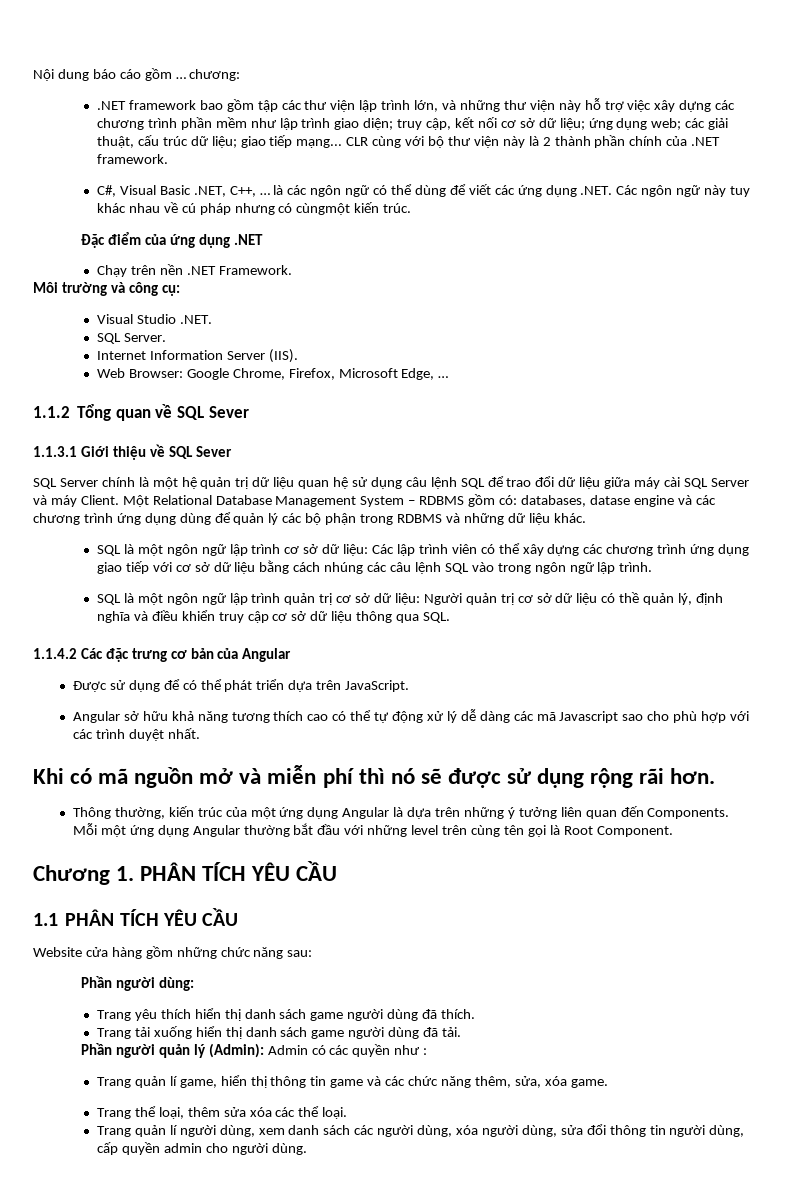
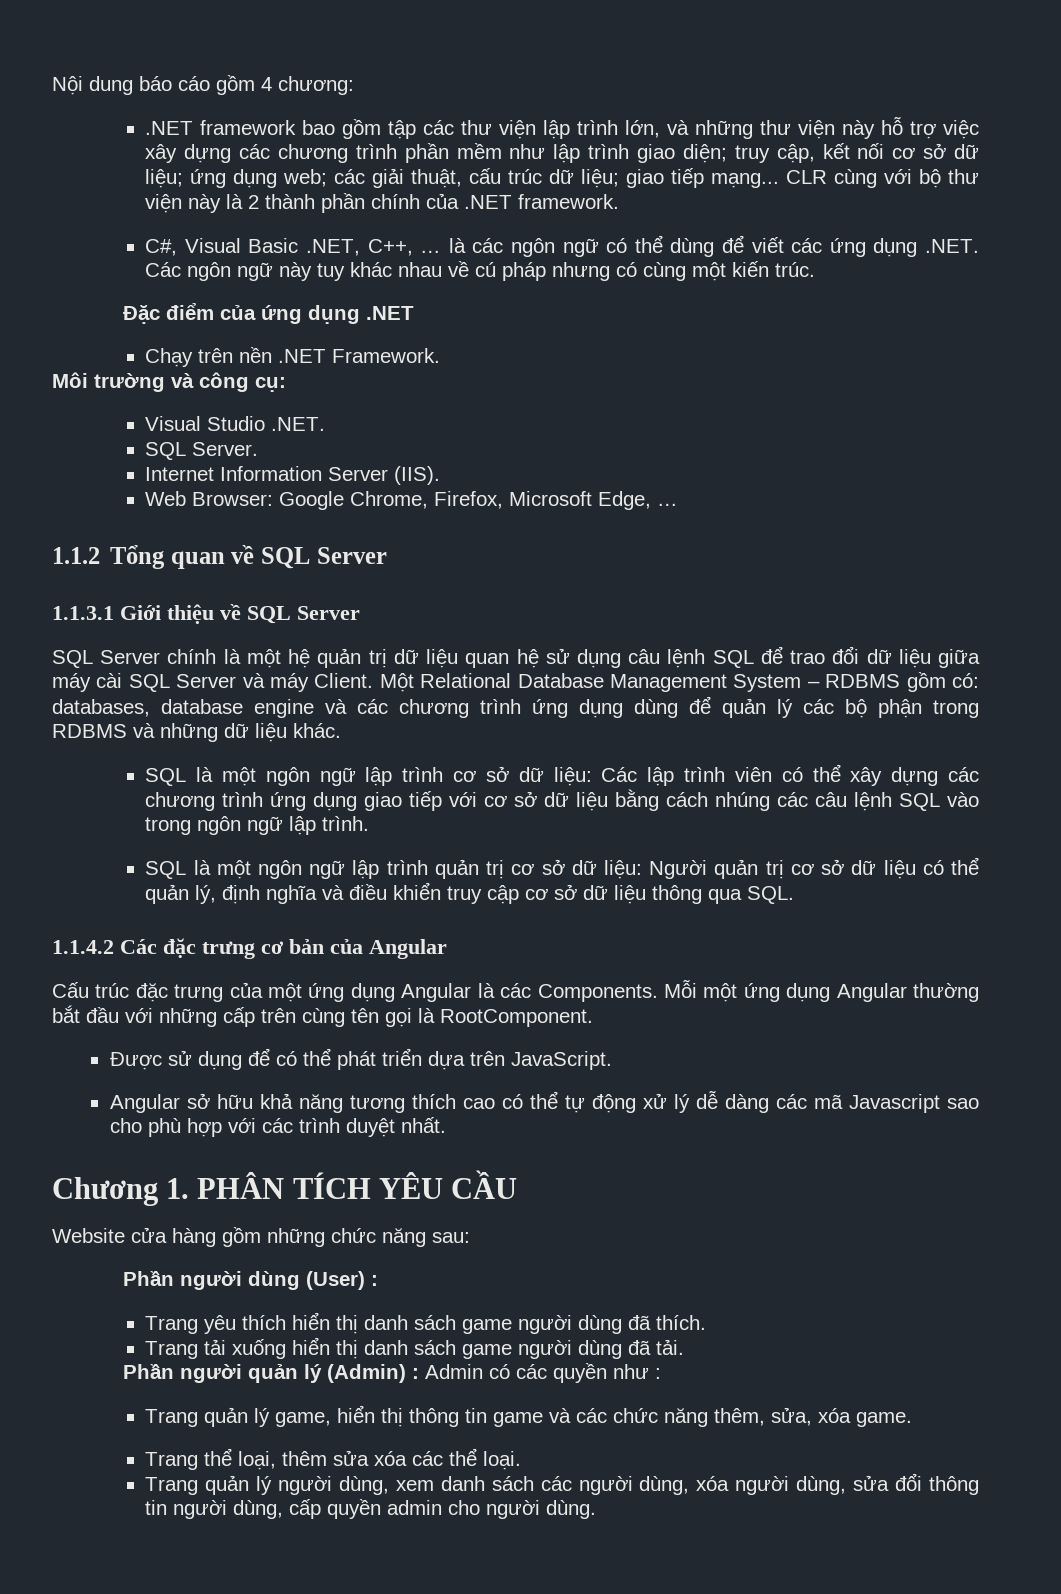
[175,77,186,79] … -> [261,77,272,91] 4
[296,203,351,215] cùngmột -> [643,262,727,281] cùng một
[208,406,249,418] Sever -> [316,547,387,564] Server
[195,446,232,457] Sever -> [297,606,360,620] Server
[589,495,630,505] datase -> [161,699,243,714] database
[619,592,640,603] thề -> [950,857,979,875] thể
(292, 655) none -> [52,980,979,1002] [52,1005,593,1027] // Cấu trúc đặc trưng của một ứng dụng Angular là các Components. Mỗi một ứng dụng Angular thường bắt đầu với những cấp trên cùng tên gọi là RootComponent.
[33,765,716,788] [72,806,730,819] [72,823,673,837] [33,861,338,885] [33,913,58,926] Khi có mã nguồn mở và miễn phí thì nó sẽ được sử dụng rộng rãi hơn. // Thông thường, kiến trúc của một ứng dụng Angular là dựa trên những ý tưởng liên quan đến Components. Mỗi một ứng dụng Angular thường bắt đầu với những level trên cùng tên gọi là Root Component. // Chương 1. PHÂN TÍCH YÊU CẦU // 1.1 -> [52,1177,190,1206] Chương 1.
[158,977,194,991] dùng: -> [247,1271,378,1290] dùng (User) :
[208,1043,264,1058] (Admin): -> [326,1364,419,1383] (Admin) :
[169,1076,177,1086] lí -> [254,1408,271,1427] lý
[169,1125,177,1135] lí -> [256,1476,273,1495] lý

